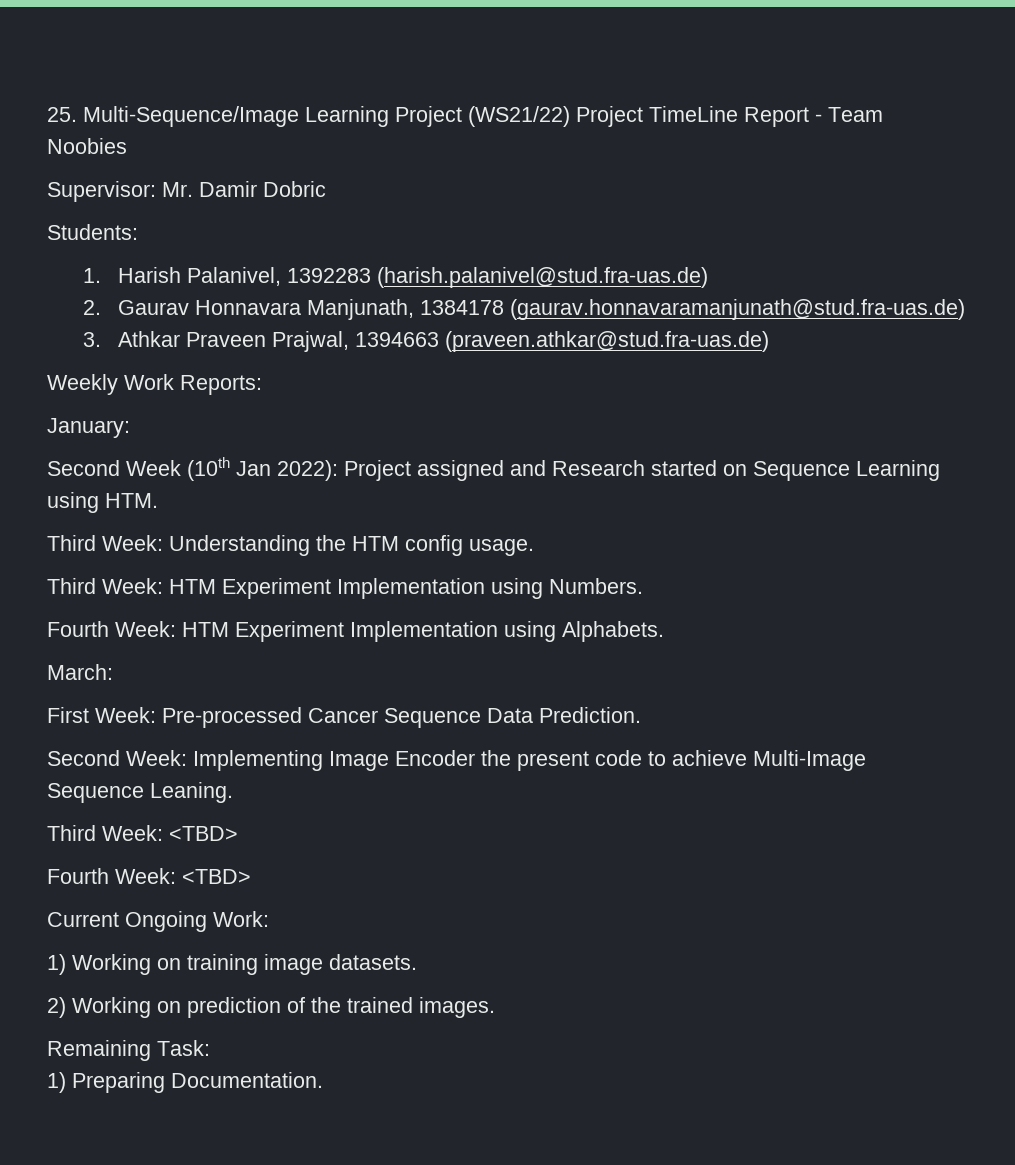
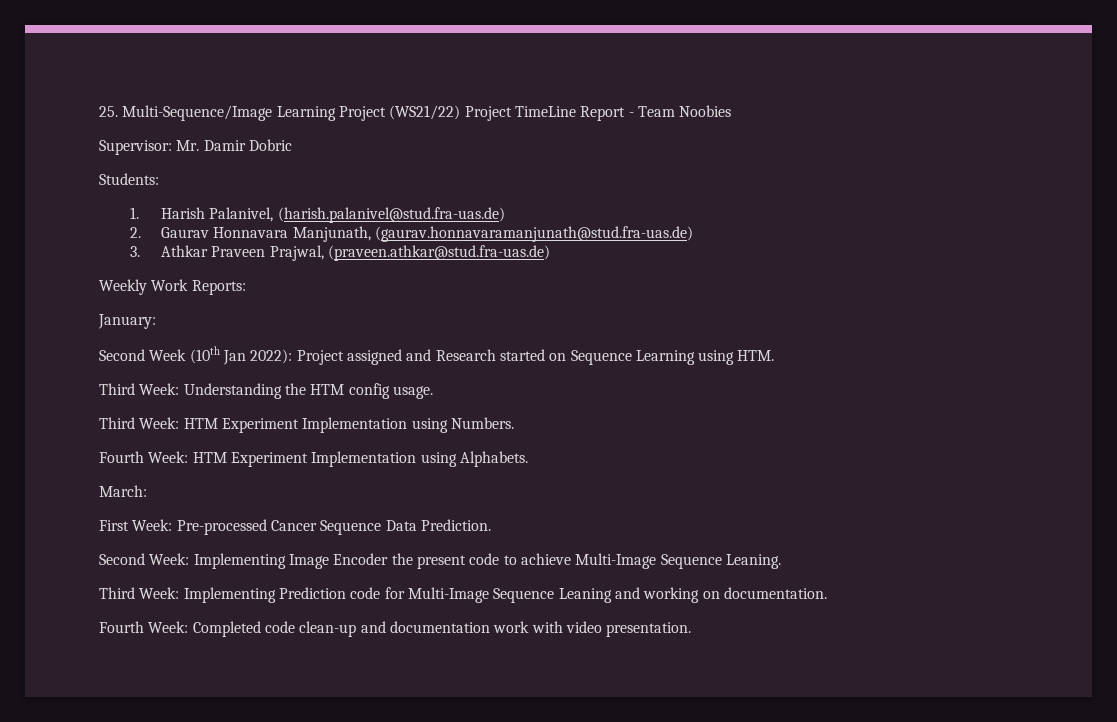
[287,268,372,283] 1392283 -> (274, 214) none
[420,300,505,315] 1384178 -> (371, 234) none
[355,332,440,347] 1394663 -> (324, 253) none
[169,826,238,841] [47,868,251,884] [47,911,269,932] [47,954,417,975] [47,997,495,1018] [47,1040,210,1061] [47,1072,323,1093] <TBD> // Fourth Week: <TBD> // Current Ongoing Work: // 1) Working on training image datasets. // 2) Working on prediction of the trained images. // Remaining Task: // 1) Preparing Documentation. -> [183,587,827,603] [99,621,692,637] Implementing Prediction code for Multi-Image Sequence Leaning and working on documentation. // Fourth Week: Completed code clean-up and documentation work with video presentation.

